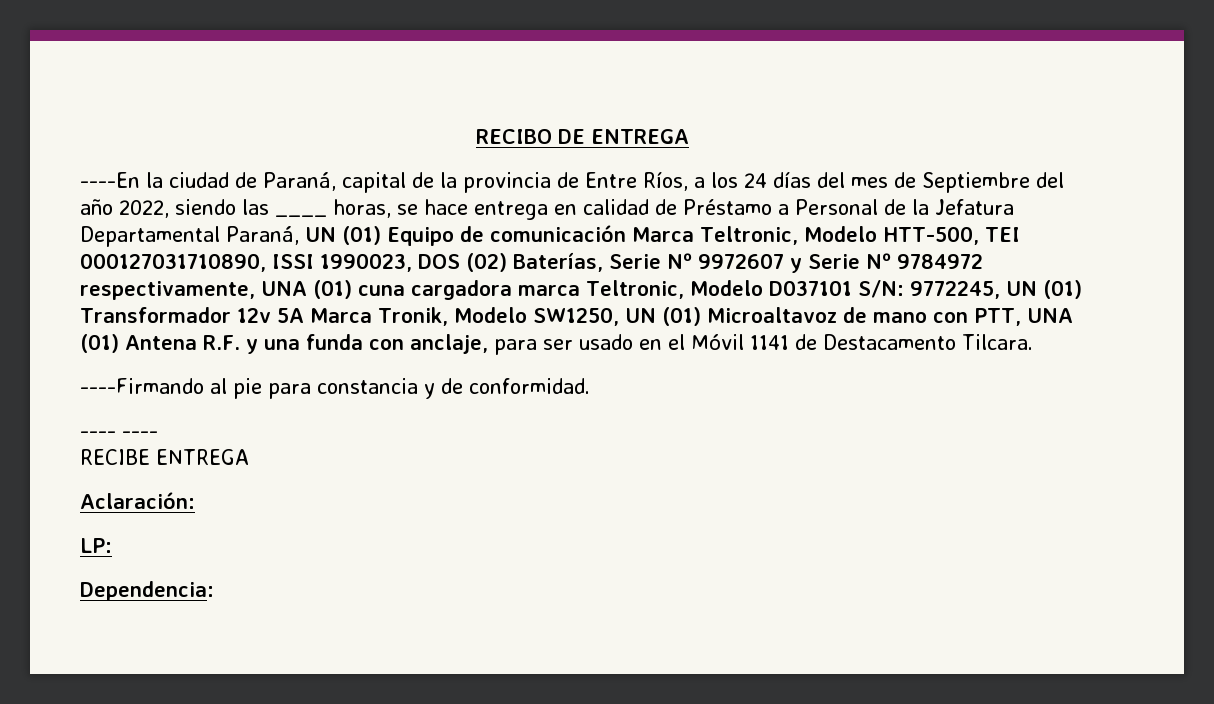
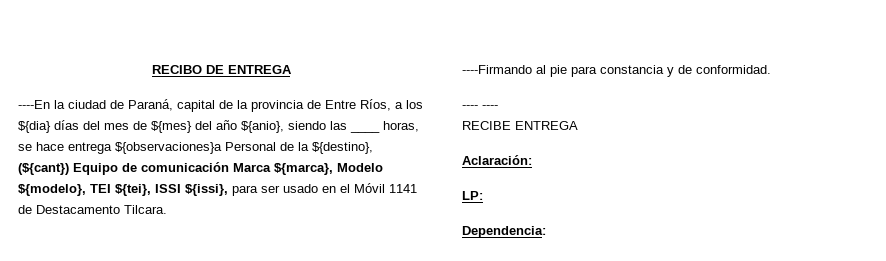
[744,173,767,188] 24 -> [18,121,51,133] ${dia}
[922,172,1030,193] Septiembre -> [151,121,192,133] ${mes}
[119,200,169,218] 2022, -> [241,121,284,133] ${anio},
[554,199,1014,215] [80,225,1020,247] [80,252,983,273] [80,280,1082,300] [80,307,1073,326] [80,334,488,354] en calidad de Préstamo a Personal de la Jefatura Departamental Paraná, UN (01) Equipo de comunicación Marca Teltronic, Modelo HTT-500, TEI 000127031710890, ISSI 1990023, DOS (02) Baterías, Serie Nº 9972607 y Serie Nº 9784972 respectivamente, UNA (01) cuna cargadora marca Teltronic, Modelo D037101 S/N: 9772245, UN (01) Transformador 12v 5A Marca Tronik, Modelo SW1250, UN (01) Microaltavoz de mano con PTT, UNA (01) Antena R.F. y una funda con anclaje, -> [115,142,373,154] [18,162,383,175] [18,184,228,196] ${observaciones}a Personal de la ${destino}, (${cant}) Equipo de comunicación Marca ${marca}, Modelo ${modelo}, TEI ${tei}, ISSI ${issi},

